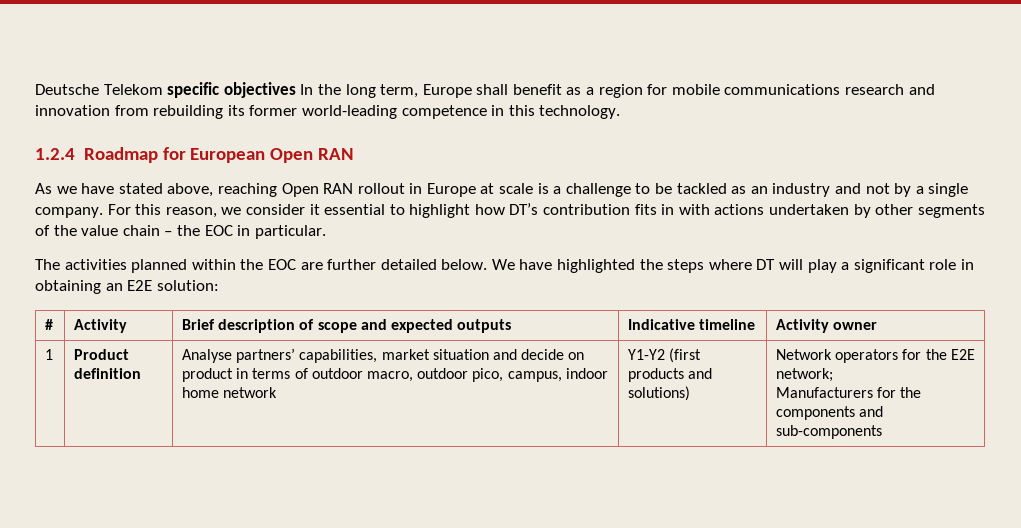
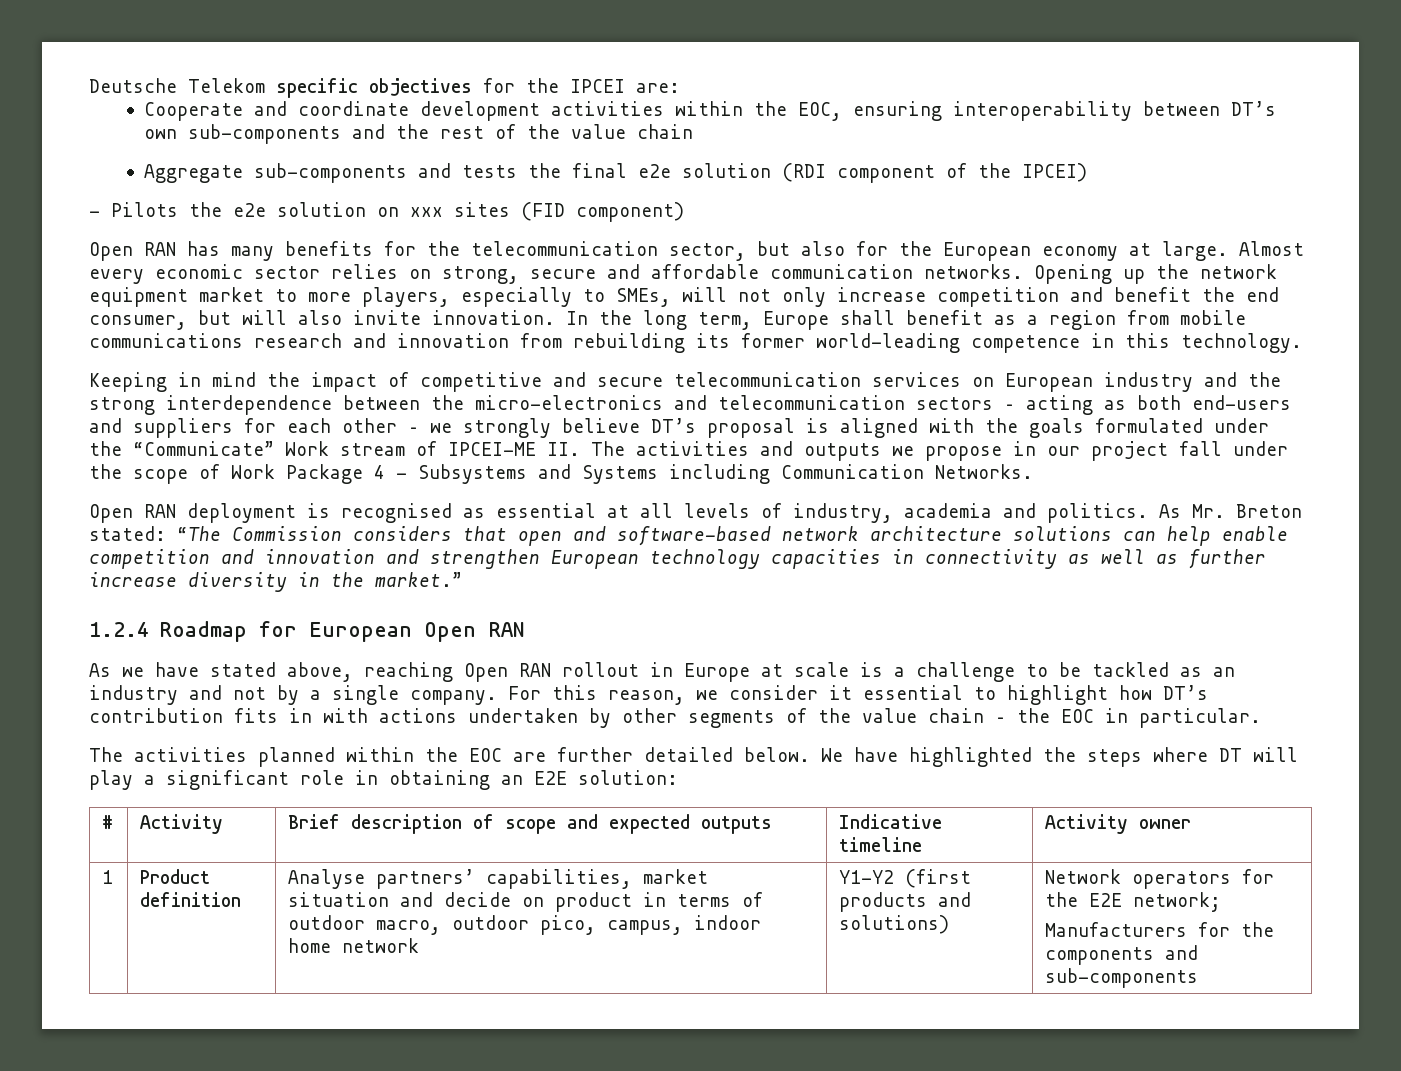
(296, 90) none -> [483,78,680,93] [143,101,1276,121] [143,124,693,144] [143,163,1087,183] [89,202,684,222] [89,241,1304,261] [89,264,1277,284] [89,287,1279,307] [89,310,555,330] for the IPCEI are: // Cooperate and coordinate development activities within the EOC, ensuring interoperability between DT’s own sub-components and the rest of the value chain // Aggregate sub-components and tests the final e2e solution (RDI component of the IPCEI) // - Pilots the e2e solution on xxx sites (FID component) // Open RAN has many benefits for the telecommunication sector, but also for the European economy at large. Almost every economic sector relies on strong, secure and affordable communication networks. Opening up the network equipment market to more players, especially to SMEs, will not only increase competition and benefit the end consumer, but will also invite innovation.
[647,84,668,95] for -> [1127,310,1169,325] from
(621, 112) none -> [89,372,1281,392] [89,395,1291,415] [89,418,1269,438] [89,441,1288,461] [89,464,1033,484] [89,503,1302,523] [89,526,1288,546] [89,549,1266,569] [89,572,462,592] // Keeping in mind the impact of competitive and secure telecommunication services on European industry and the strong interdependence between the micro-electronics and telecommunication sectors – acting as both end-users and suppliers for each other – we strongly believe DT’s proposal is aligned with the goals formulated under the “Communicate” Work stream of IPCEI-ME II. The activities and outputs we propose in our project fall under the scope of Work Package 4 - Subsystems and Systems including Communication Networks. // Open RAN deployment is recognised as essential at all levels of industry, academia and politics. As Mr. Breton stated: “The Commission considers that open and software-based network architecture solutions can help enable competition and innovation and strengthen European technology capacities in connectivity as well as further increase diversity in the market.”

